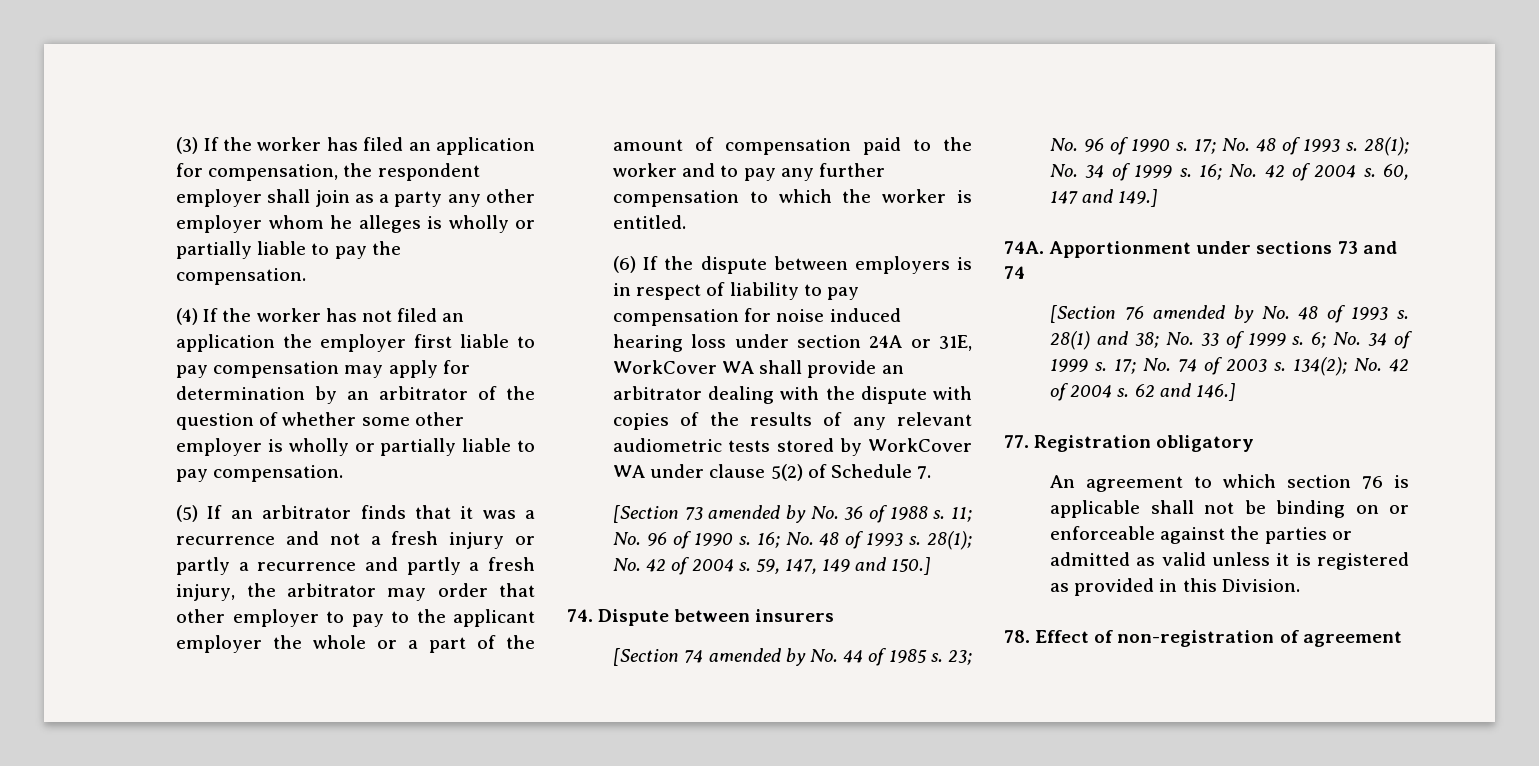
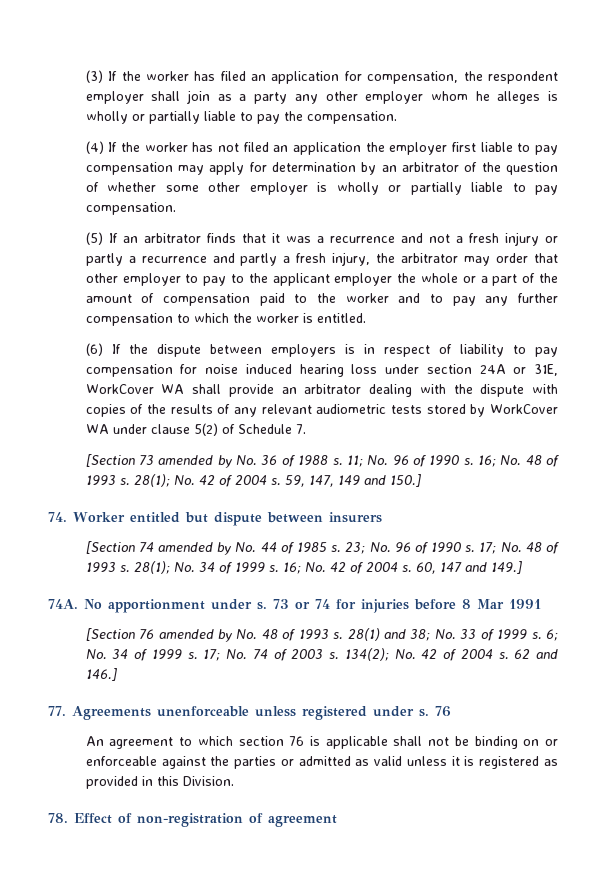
[598,609,670,626] Dispute -> [73,512,262,526] Worker entitled but dispute
[1049,241,1397,258] [1004,266,1025,279] Apportionment under sections 73 and 74 -> [84,599,541,613] No apportionment under s. 73 or 74 for injuries before 8 Mar 1991
[1034,435,1255,452] Registration obligatory -> [72,706,451,720] Agreements unenforceable unless registered under s. 76

